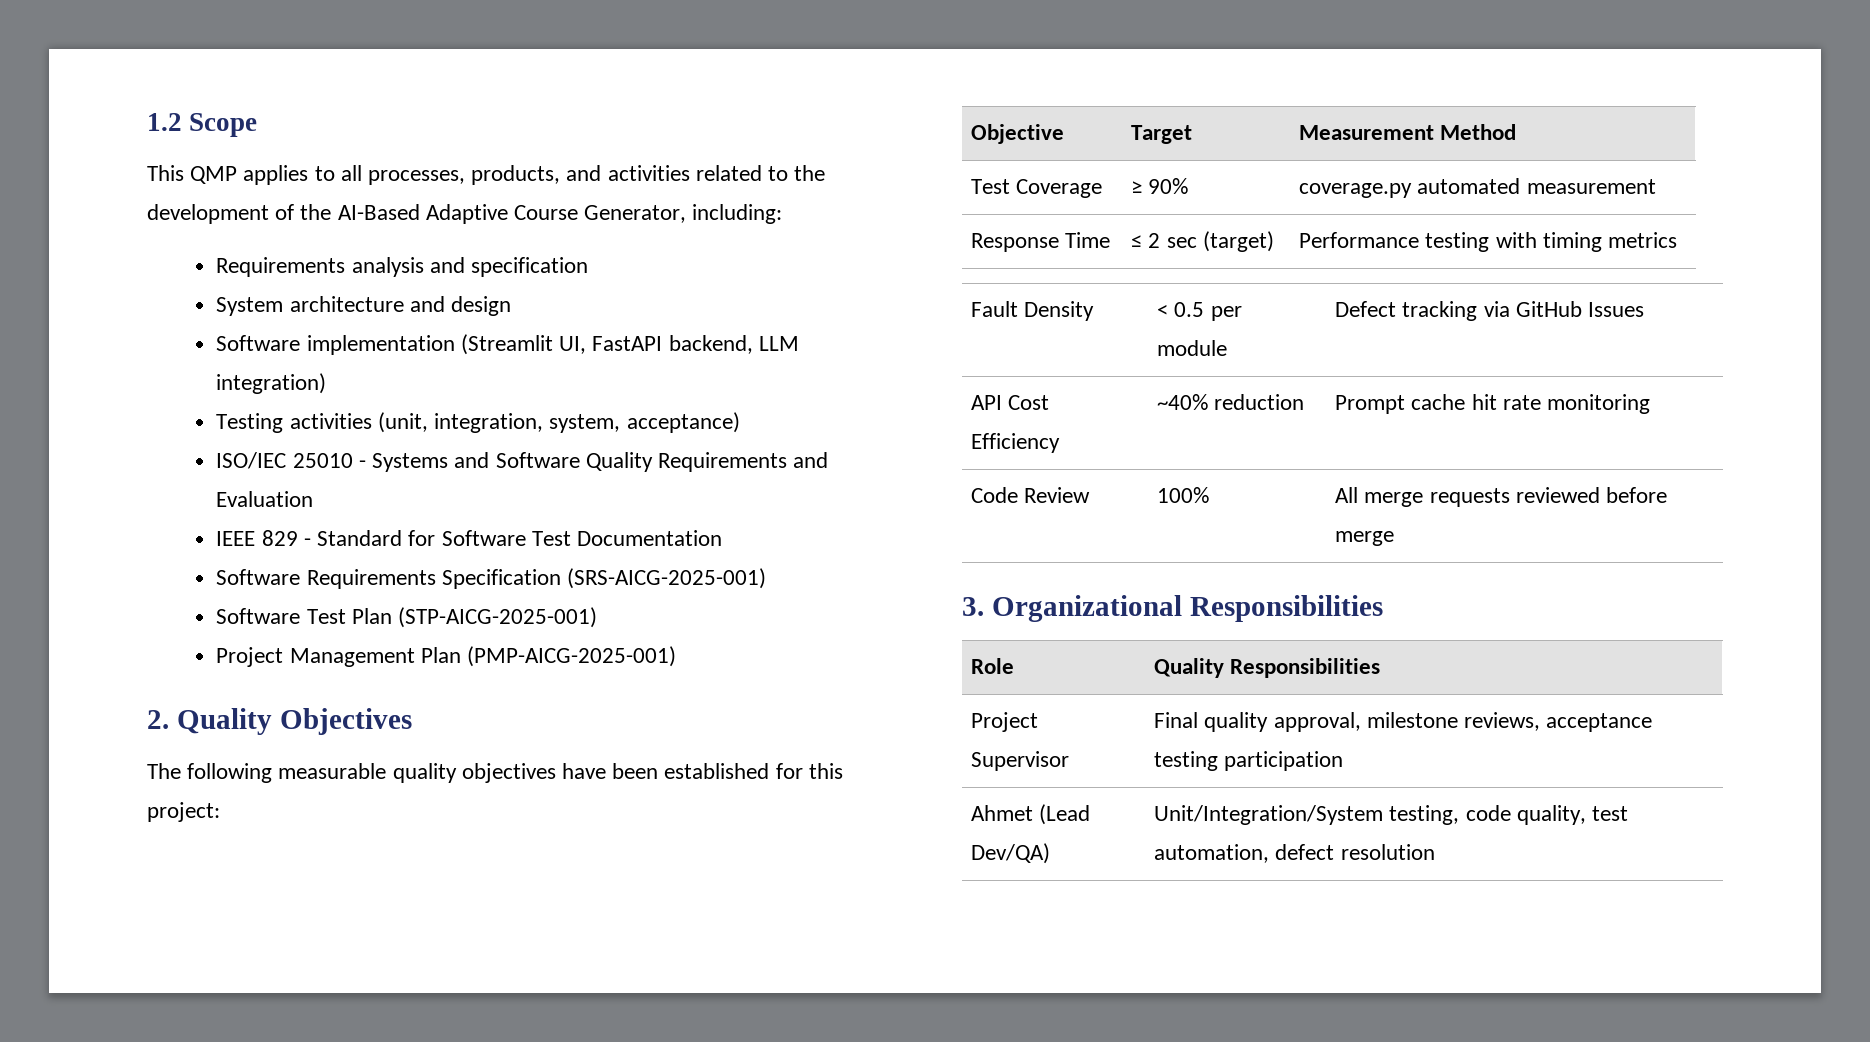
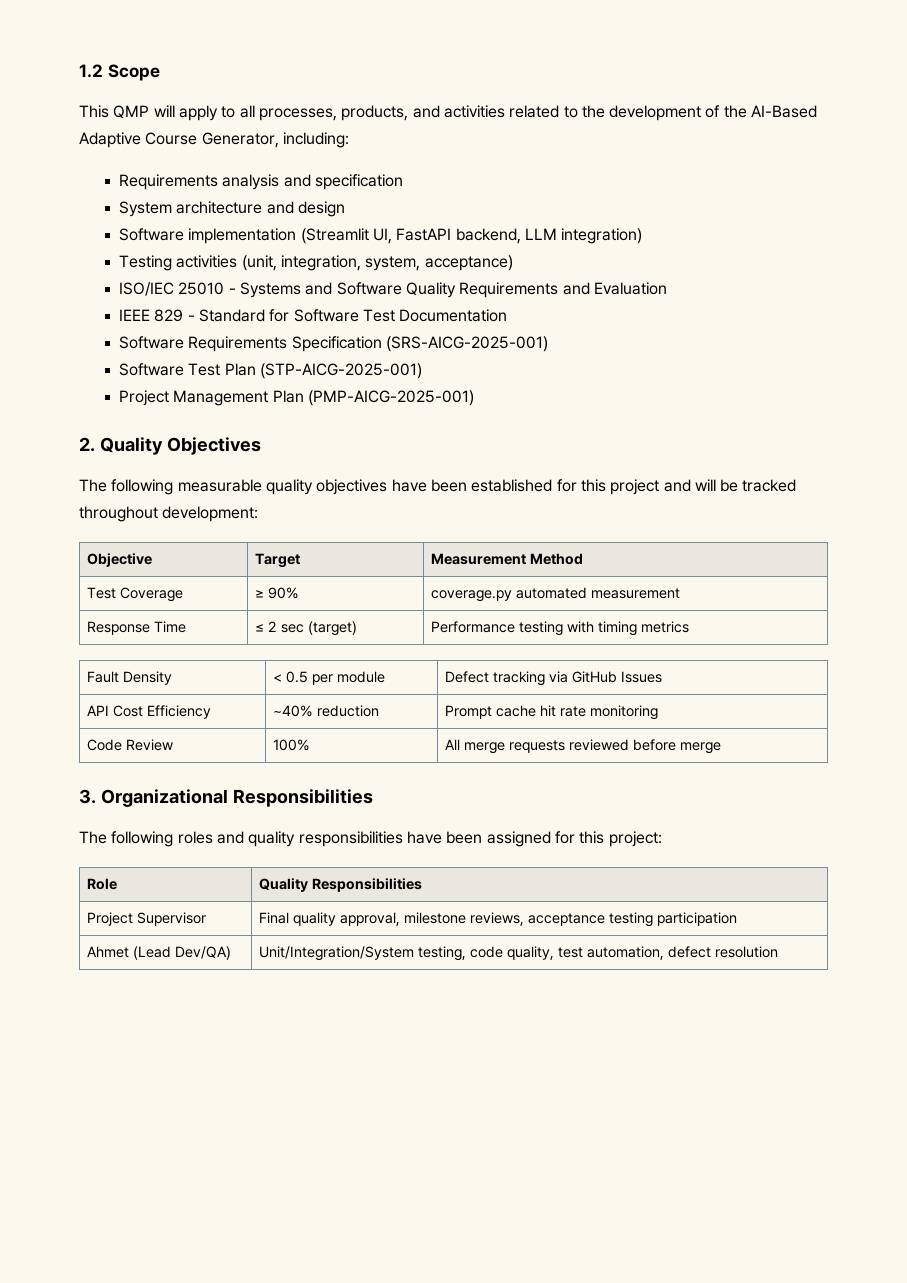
[243,165,309,185] applies -> [153,105,218,121] will apply
[147,802,220,822] project: -> [610,479,797,495] [79,506,259,522] project and will be tracked throughout development:
(1383, 608) none -> [79,831,662,847] // The following roles and quality responsibilities have been assigned for this project:

